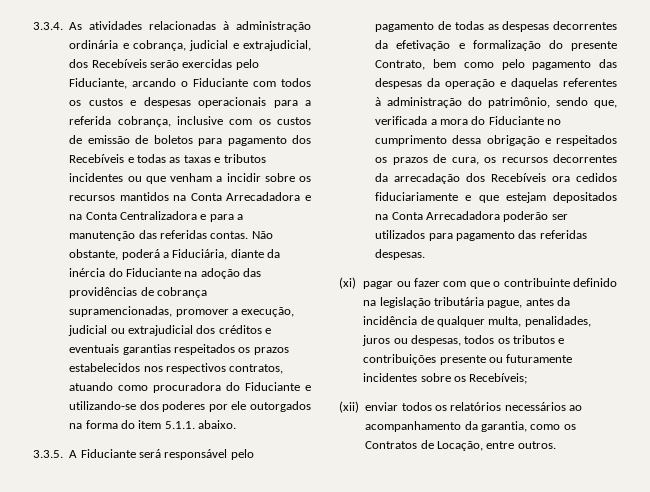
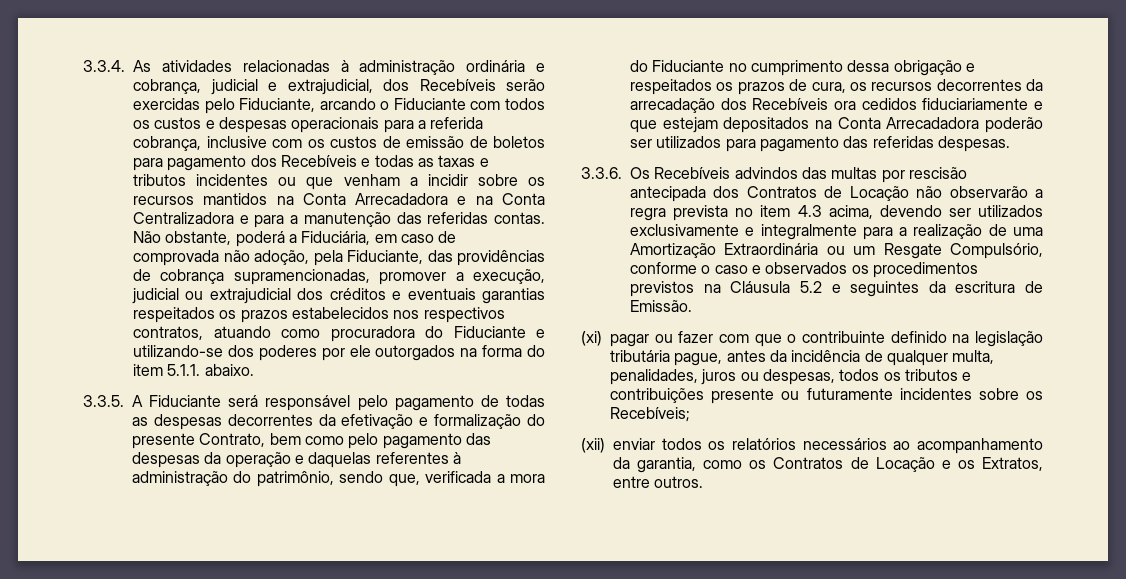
[230,249,281,258] [69,268,240,279] diante da inércia do Fiduciante na adoção -> [374,231,457,243] [133,250,423,266] em caso de comprovada não adoção, pela Fiduciante,
(426, 254) none -> [581,167,967,183] [630,186,1043,202] [630,205,1043,221] [630,224,1043,240] [630,243,1043,259] [630,262,978,278] [630,281,1043,297] [630,300,692,312] // 3.3.6. Os Recebíveis advindos das multas por rescisão antecipada dos Contratos de Locação não observarão a regra prevista no item 4.3 acima, devendo ser utilizados exclusivamente e integralmente para a realização de uma Amortização Extraordinária ou um Resgate Compulsório, conforme o caso e observados os procedimentos previstos na Cláusula 5.2 e seguintes da escritura de Emissão.
[437,441,483,451] Locação, -> [875,457,1043,472] Locação e os Extratos,

